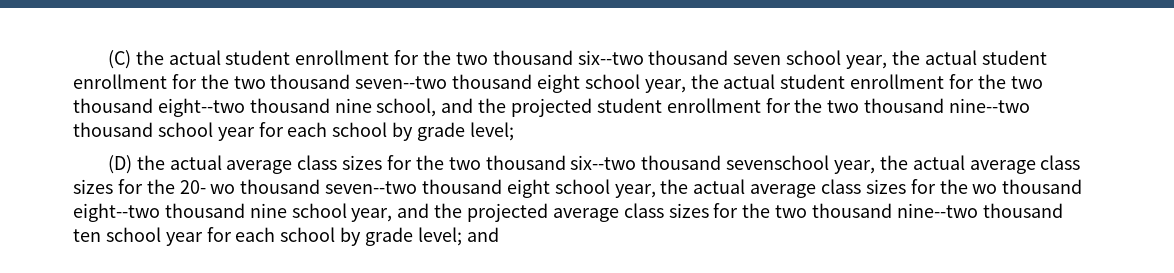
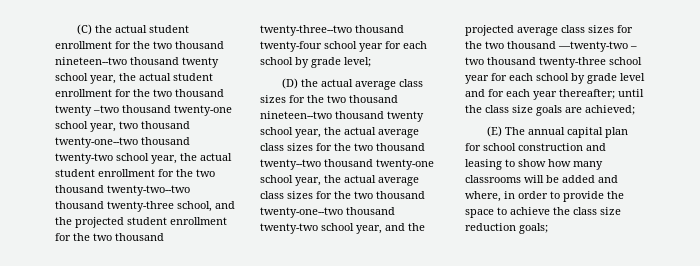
[577,50,782,65] six--two thousand seven -> [55,57,219,68] nineteen--two thousand twenty
[355,74,581,93] seven--two thousand eight -> [55,105,232,116] [55,121,190,132] [55,137,190,148] [55,153,113,164] twenty –two thousand twenty-one school year, two thousand twenty-one--two thousand twenty-two
[157,98,372,117] eight--two thousand nine -> [107,185,190,196] [55,201,174,212] twenty-two--two thousand twenty-three
[949,98,1031,113] [73,122,153,137] nine--two thousand -> [260,25,404,36] [260,41,322,52] twenty-three--two thousand twenty-four
[570,155,1081,174] [73,179,1083,198] [73,203,287,222] six--two thousand sevenschool year, the actual average class sizes for the 20- wo thousand seven--two thousand eight school year, the actual average class sizes for the wo thousand eight--two thousand nine -> [260,111,424,122] [260,127,419,138] [260,143,425,151] [260,159,434,170] [260,175,419,186] [260,191,425,199] [260,207,395,218] [260,223,318,234] nineteen--two thousand twenty school year, the actual average class sizes for the two thousand twenty--two thousand twenty-one school year, the actual average class sizes for the two thousand twenty-one--two thousand twenty-two
[896,203,1063,218] [73,227,499,246] nine--two thousand ten school year for each school by grade level; and -> [558,41,637,52] [465,57,642,68] [465,73,645,84] [465,89,644,100] [465,105,635,116] [487,126,629,138] [465,143,606,151] [465,159,603,170] [465,175,618,183] [465,191,624,202] [465,207,621,218] [465,223,548,234] —twenty-two – two thousand twenty-three school year for each school by grade level and for each year thereafter; until the class size goals are achieved; // (E) The annual capital plan for school construction and leasing to show how many classrooms will be added and where, in order to provide the space to achieve the class size reduction goals;

